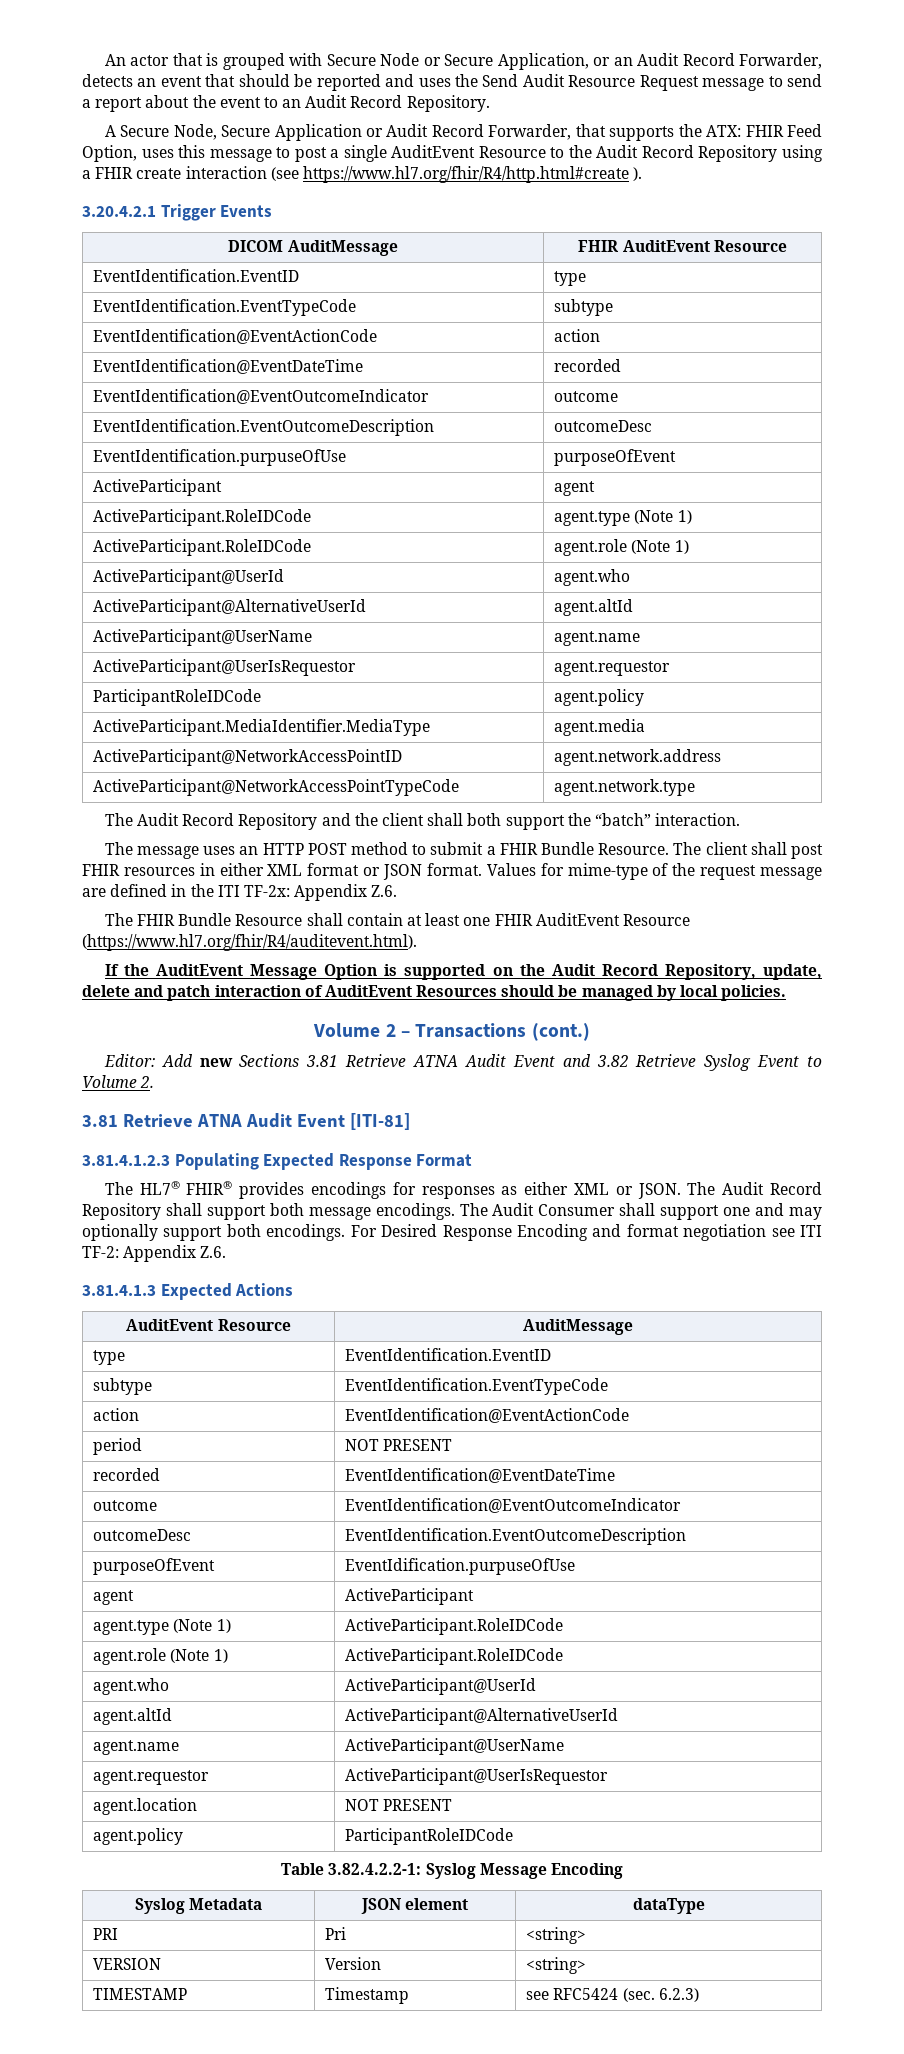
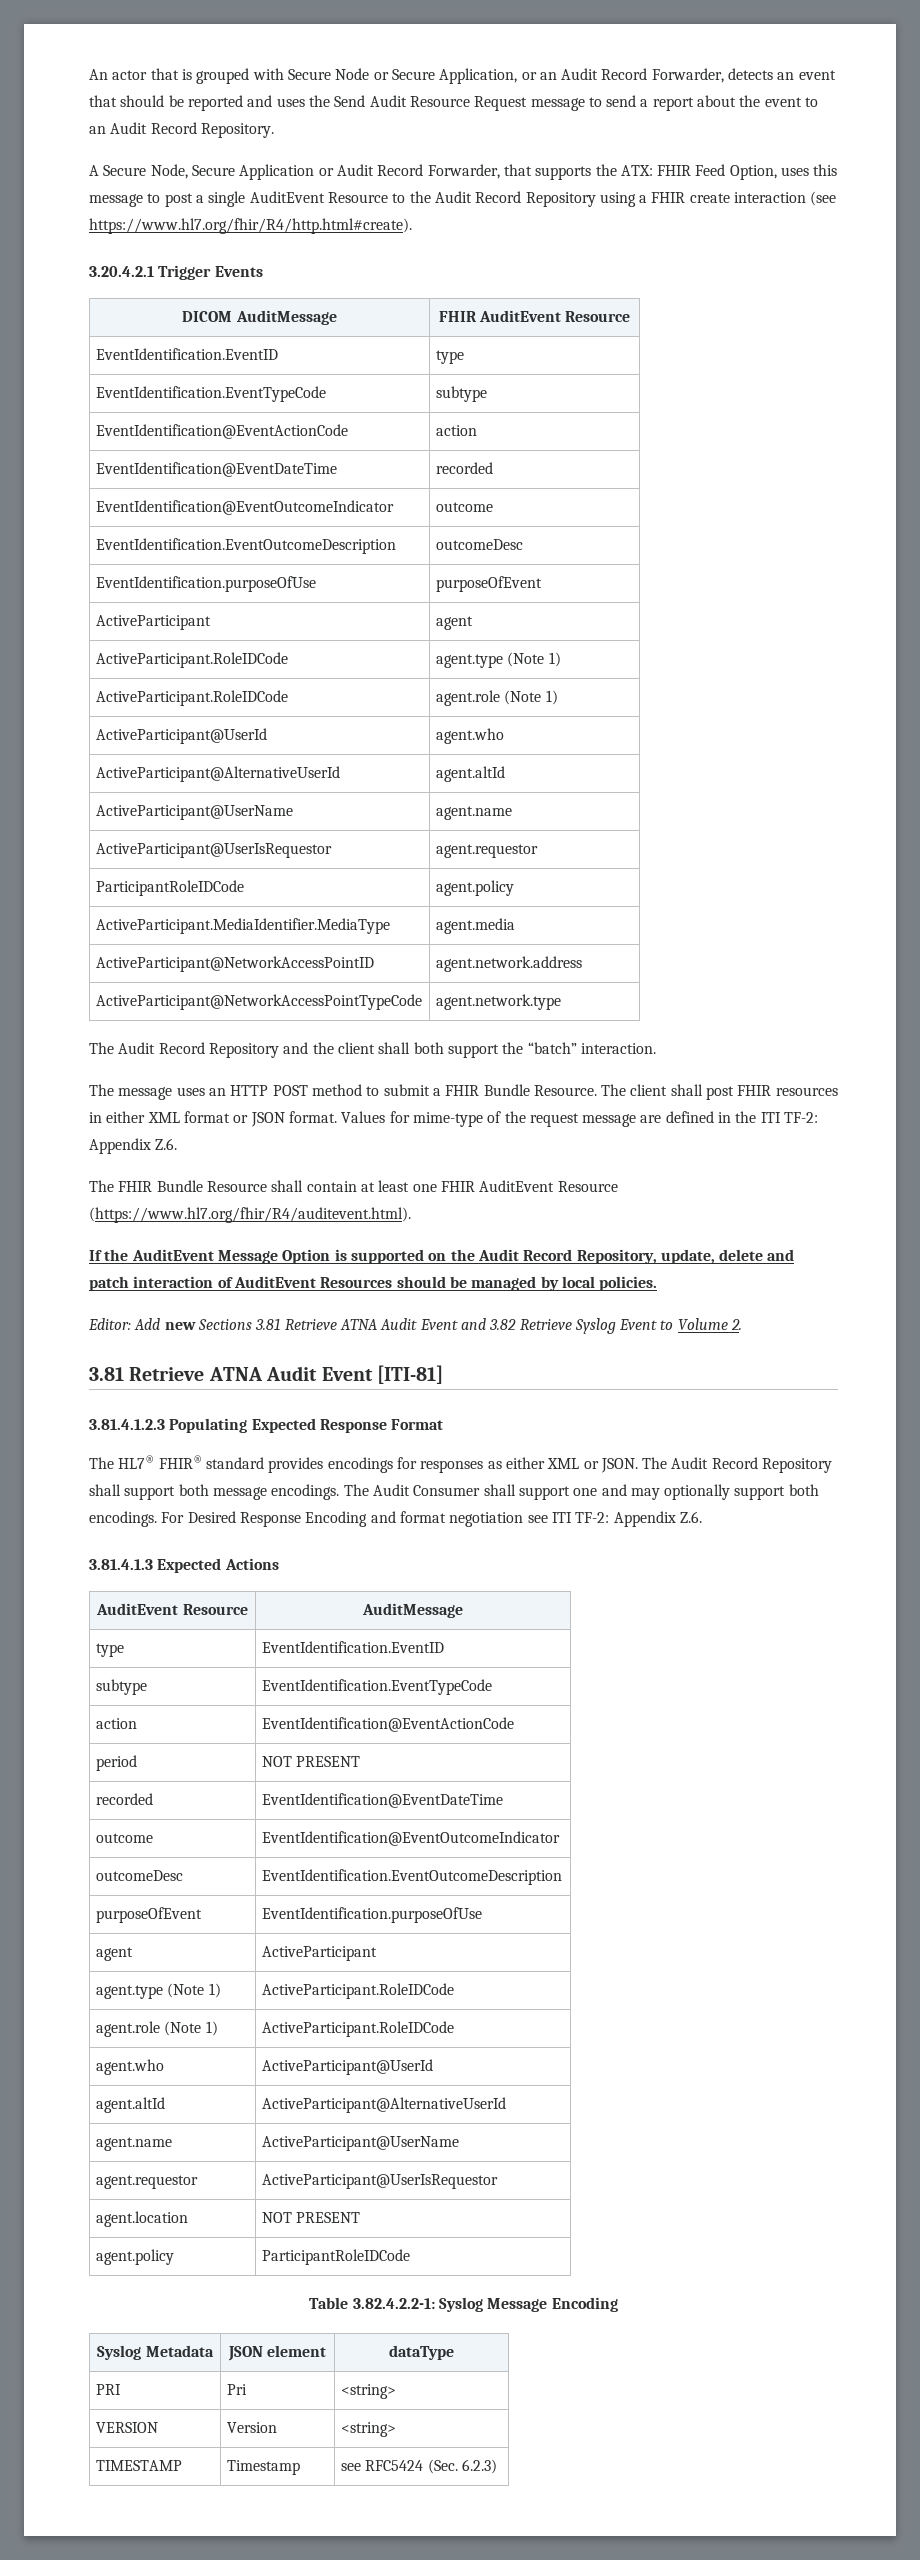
[302,166,643,183] https://www.hl7.org/fhir/R4/http.html#create ). -> [89,218,412,234] https://www.hl7.org/fhir/R4/http.html#create).
[93,449,347,466] EventIdentification.purpuseOfUse -> [95,576,316,592] EventIdentification.purposeOfUse
[243,885,290,897] TF-2x: -> [784,1112,819,1123] TF-2:
[313,1023,590,1041] // Volume 2 – Transactions (cont.) -> (658, 1283) none
(233, 1188) none -> [205,1457,264,1469] standard
[345,1558,576,1575] EventIdification.purpuseOfUse -> [261,1907,482,1923] EventIdentification.purposeOfUse
[622,1988,655,2002] (sec. -> [427,2459,458,2474] (Sec.

